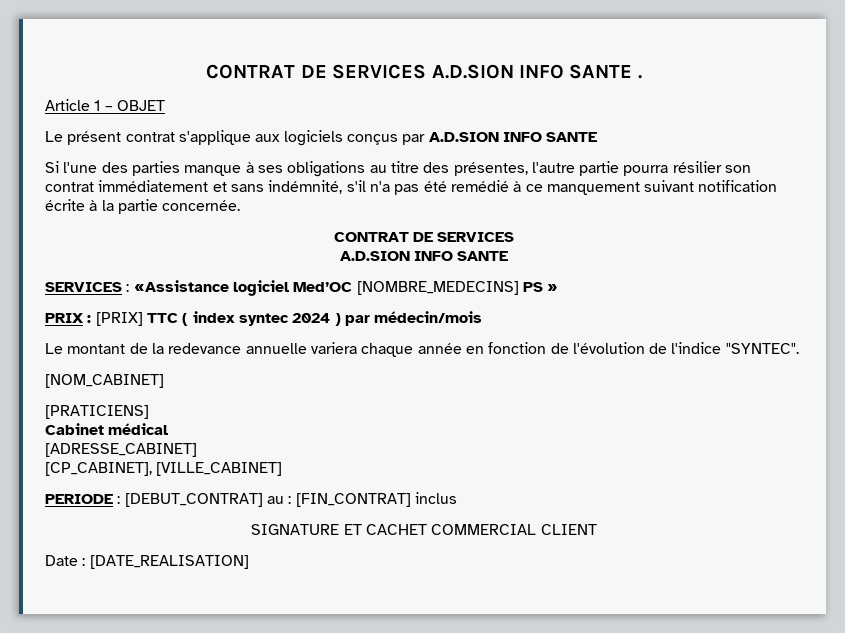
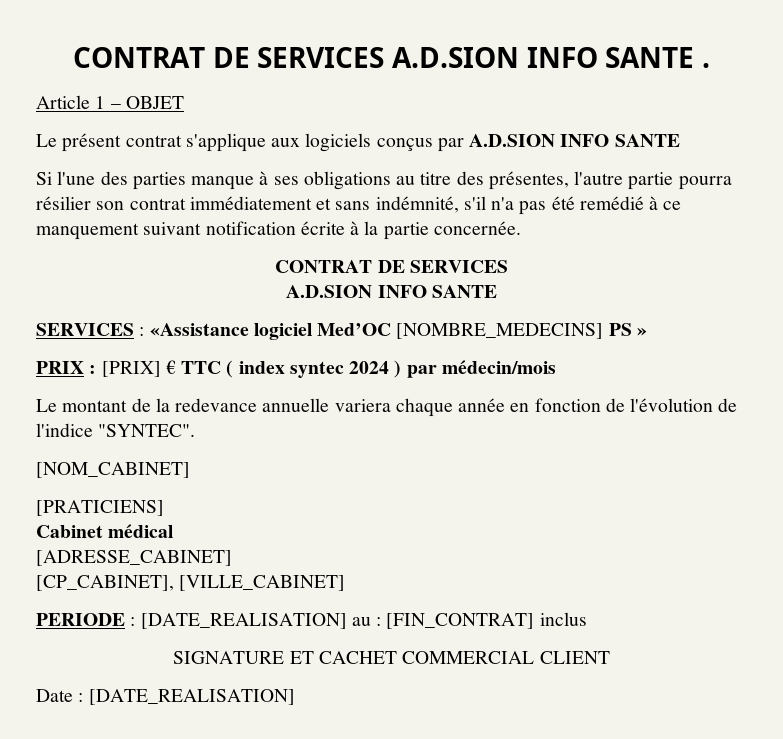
(143, 319) none -> [165,360,176,374] €
[124,493,263,507] [DEBUT_CONTRAT] -> [140,613,347,629] [DATE_REALISATION]

